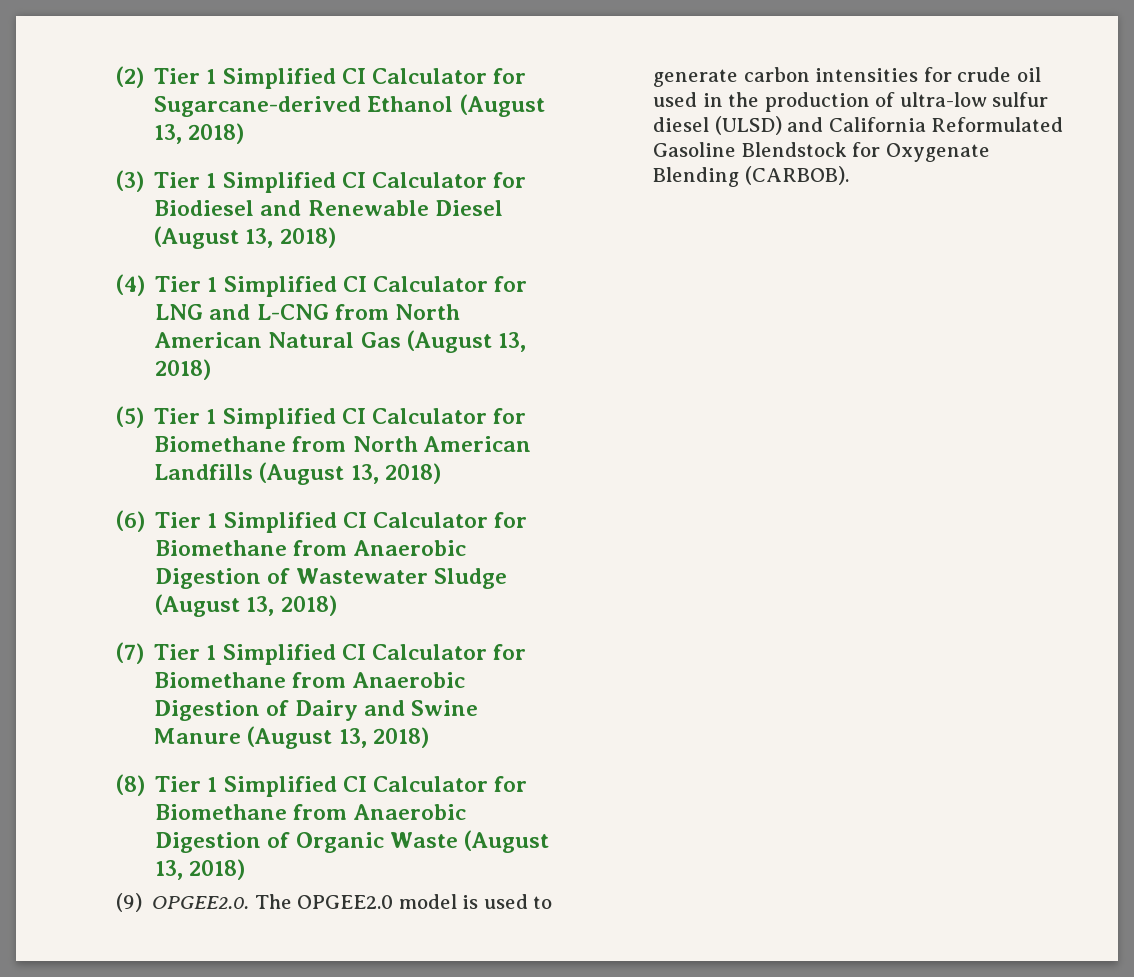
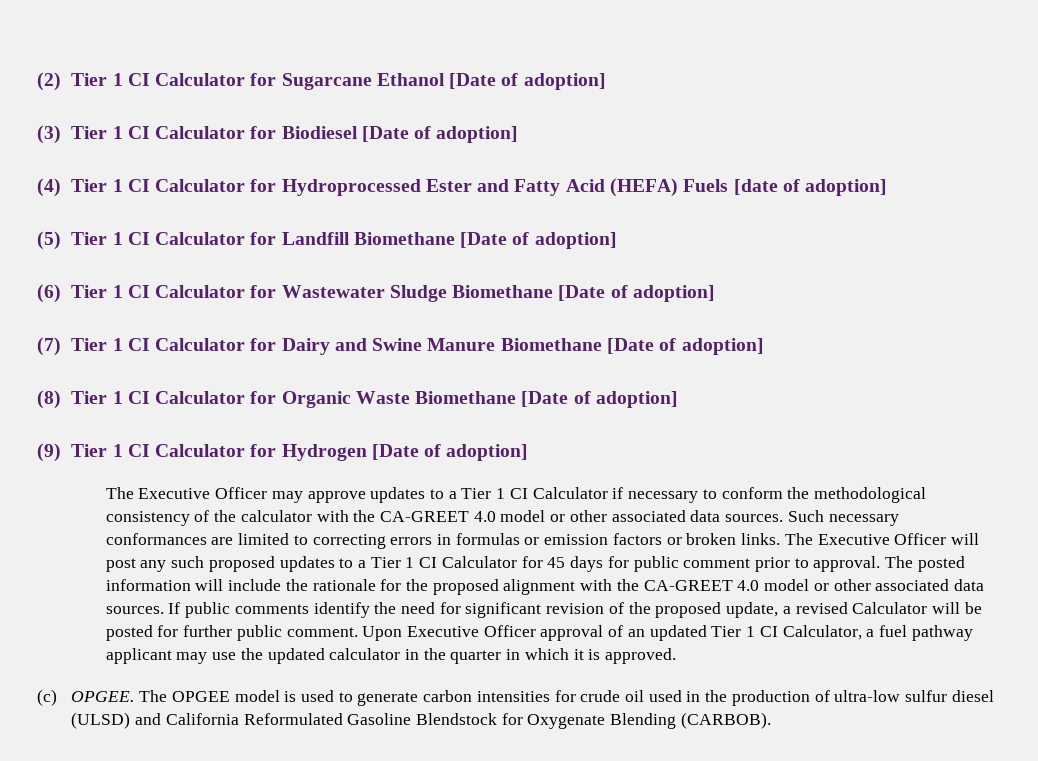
[222,68,527,89] [154,94,545,117] [154,123,245,144] Simplified CI Calculator for Sugarcane-derived Ethanol (August 13, 2018) -> [127,73,606,90] CI Calculator for Sugarcane Ethanol [Date of adoption]
[222,172,336,193] Simplified -> (123, 132) none
[260,200,503,216] [154,226,336,249] and Renewable Diesel (August 13, 2018) -> [361,126,519,143] [Date of adoption]
[223,276,528,297] [155,304,461,320] [154,330,527,353] [155,359,212,380] Simplified CI Calculator for LNG and L-CNG from North American Natural Gas (August 13, 2018) -> [127,178,888,197] CI Calculator for Hydroprocessed Ester and Fatty Acid (HEFA) Fuels [date of adoption]
[222,408,527,429] [154,436,531,452] [154,462,441,485] Simplified CI Calculator for Biomethane from North American Landfills (August 13, 2018) -> [127,232,617,249] CI Calculator for Landfill Biomethane [Date of adoption]
[223,512,528,533] [155,540,466,556] [155,568,507,589] [155,594,337,617] Simplified CI Calculator for Biomethane from Anaerobic Digestion of Wastewater Sludge (August 13, 2018) -> [127,285,715,302] CI Calculator for Wastewater Sludge Biomethane [Date of adoption]
[222,644,527,665] [154,672,465,688] [154,700,479,721] [154,726,429,749] Simplified CI Calculator for Biomethane from Anaerobic Digestion of Dairy and Swine Manure (August 13, 2018) -> [127,338,764,355] CI Calculator for Dairy and Swine Manure Biomethane [Date of adoption]
[223,776,528,797] [155,804,466,820] [155,830,550,853] [155,859,246,880] [116,893,394,912] Simplified CI Calculator for Biomethane from Anaerobic Digestion of Organic Waste (August 13, 2018) // (9) OPGEE2.0. The OPGEE2.0 -> [127,391,678,408] [37,443,529,462] [105,487,926,503] [105,510,899,526] [105,533,979,549] [105,556,965,572] [105,579,984,595] [105,602,982,618] [105,625,973,641] [105,648,677,664] [37,689,230,706] CI Calculator for Organic Waste Biomethane [Date of adoption] // (9) Tier 1 CI Calculator for Hydrogen [Date of adoption] // The Executive Officer may approve updates to a Tier 1 CI Calculator if necessary to conform the methodological consistency of the calculator with the CA-GREET 4.0 model or other associated data sources. Such necessary conformances are limited to correcting errors in formulas or emission factors or broken links. The Executive Officer will post any such proposed updates to a Tier 1 CI Calculator for 45 days for public comment prior to approval. The posted information will include the rationale for the proposed alignment with the CA-GREET 4.0 model or other associated data sources. If public comments identify the need for significant revision of the proposed update, a revised Calculator will be posted for further public comment. Upon Executive Officer approval of an updated Tier 1 CI Calculator, a fuel pathway applicant may use the updated calculator in the quarter in which it is approved. // (c) OPGEE. The OPGEE

